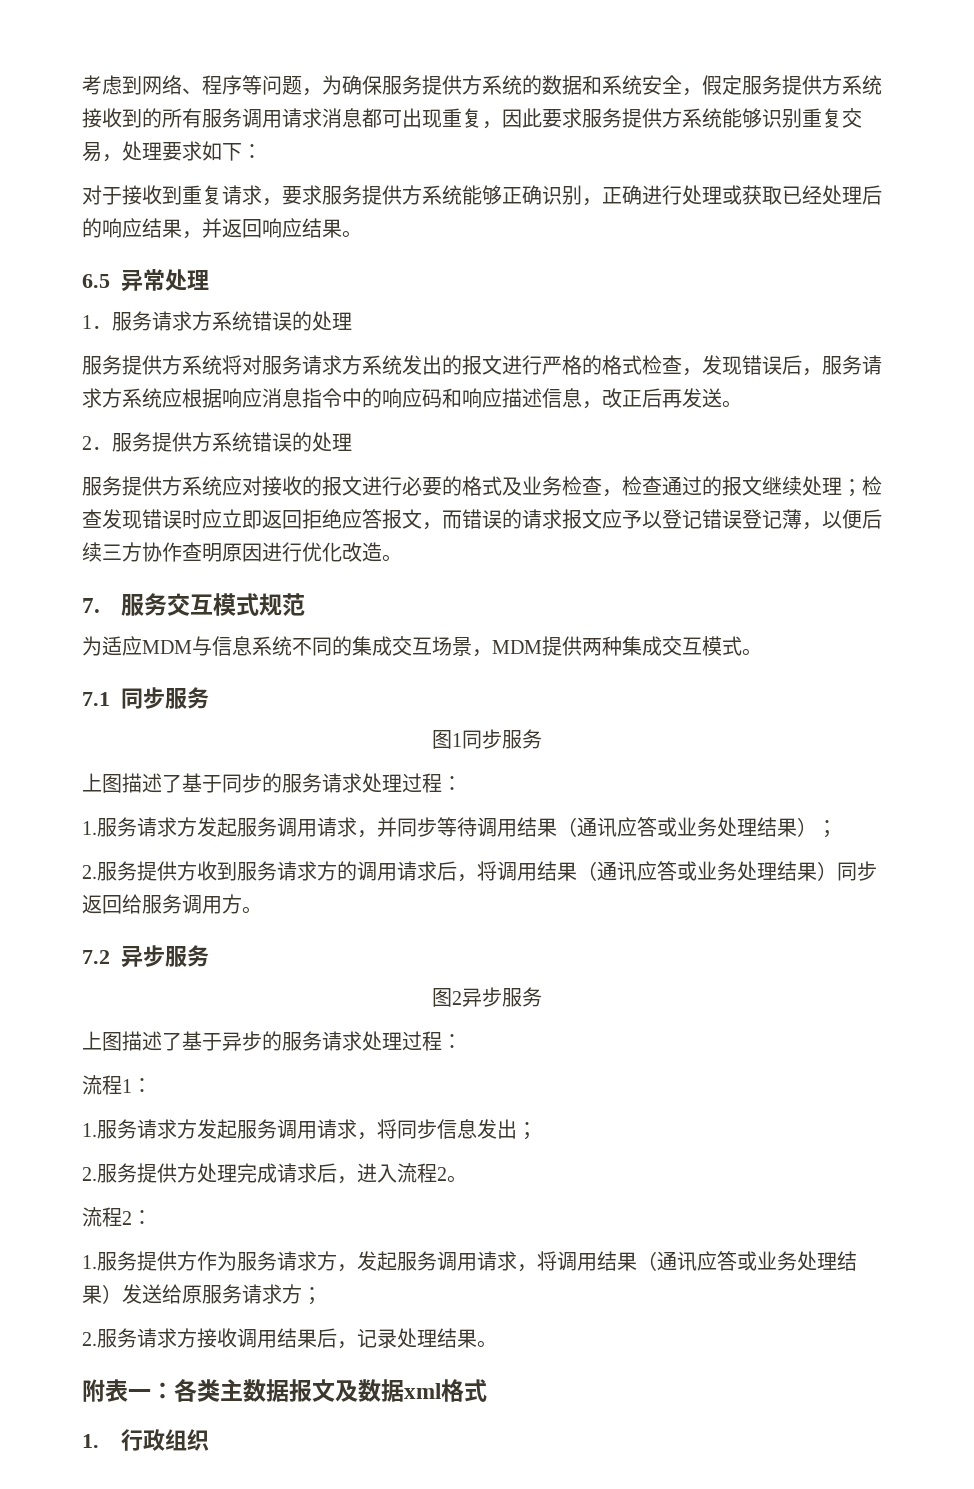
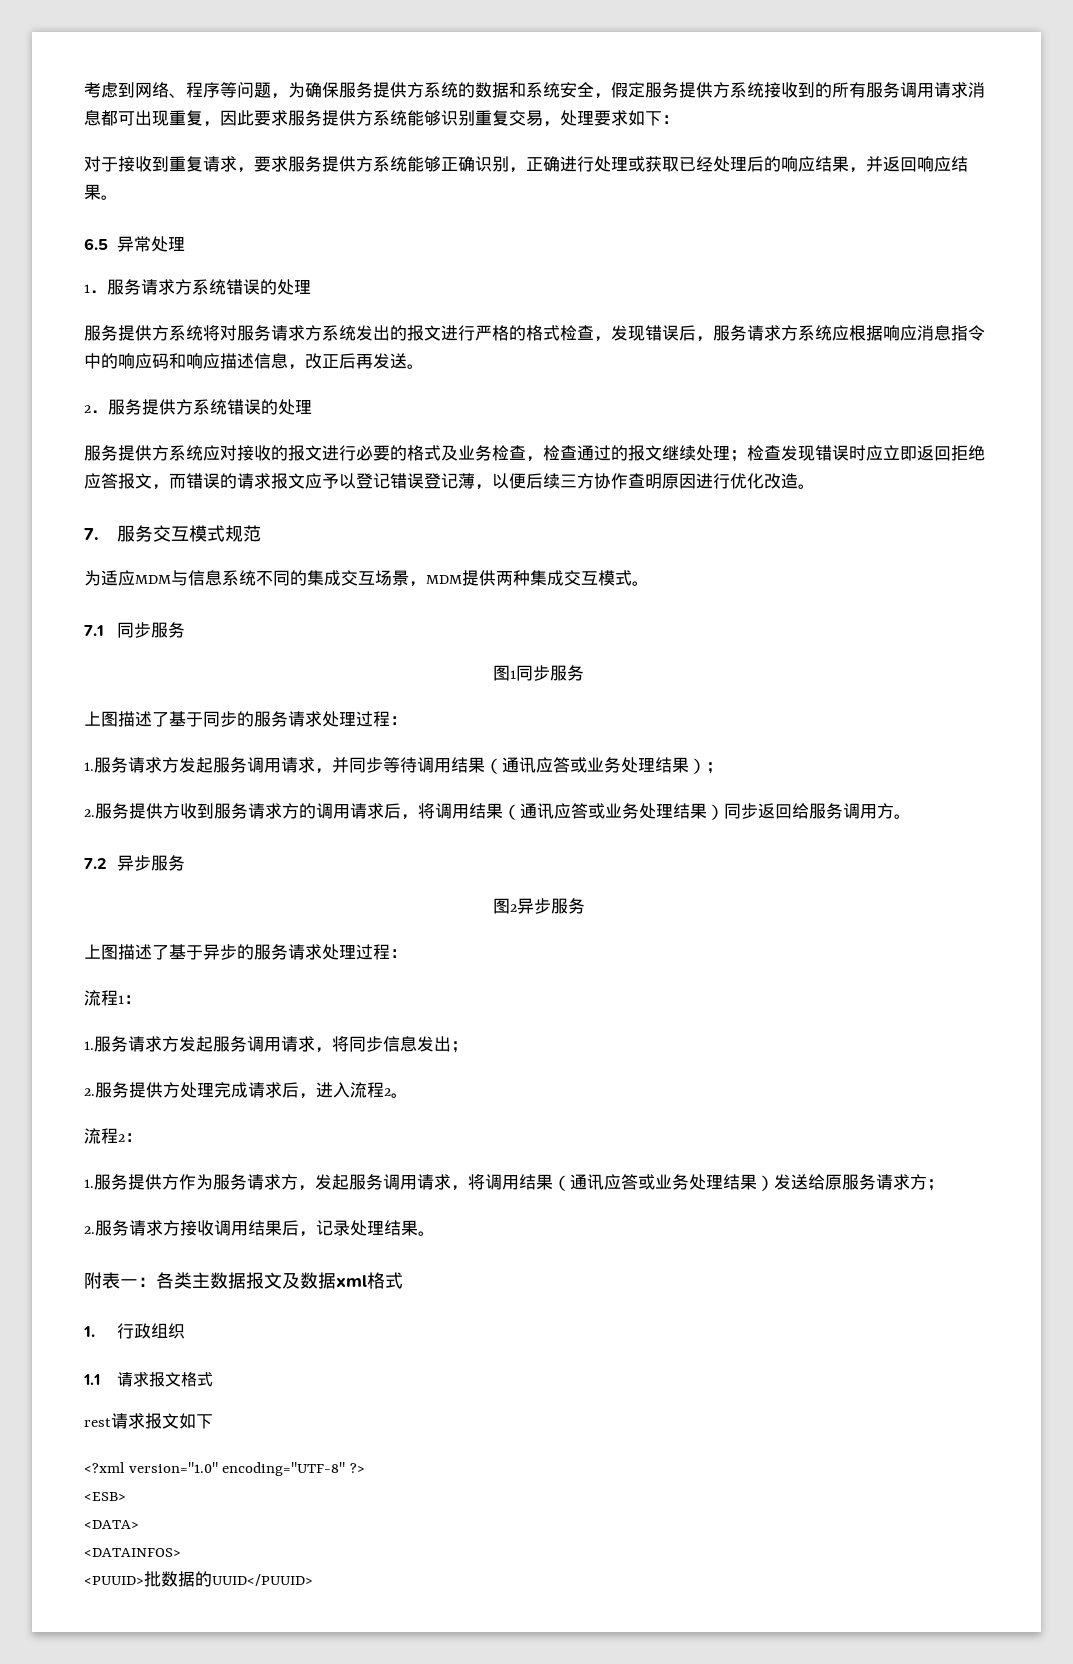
(210, 1440) none -> [83,1371,214,1387] [84,1413,213,1429] [84,1462,365,1476] [84,1492,126,1501] [84,1520,139,1529] [84,1548,181,1557] [84,1571,313,1587] // 1.1请求报文格式 // rest请求报文如下 // <?xml version="1.0" encoding="UTF-8" ?> // <ESB> // <DATA> // <DATAINFOS> // <PUUID>批数据的UUID</PUUID>

